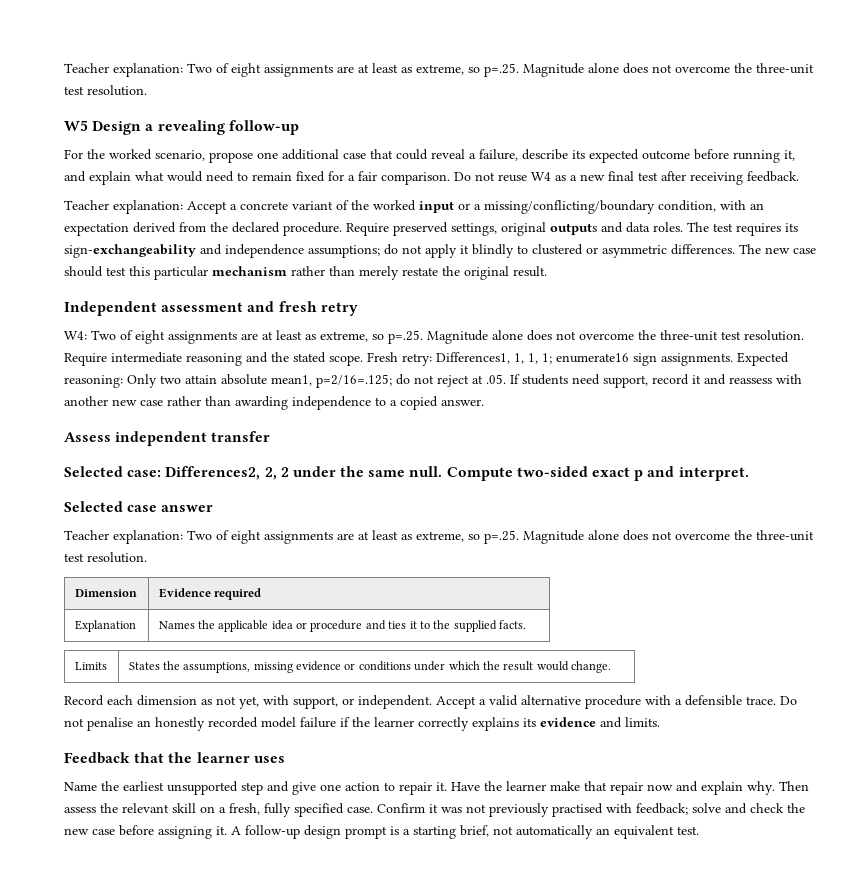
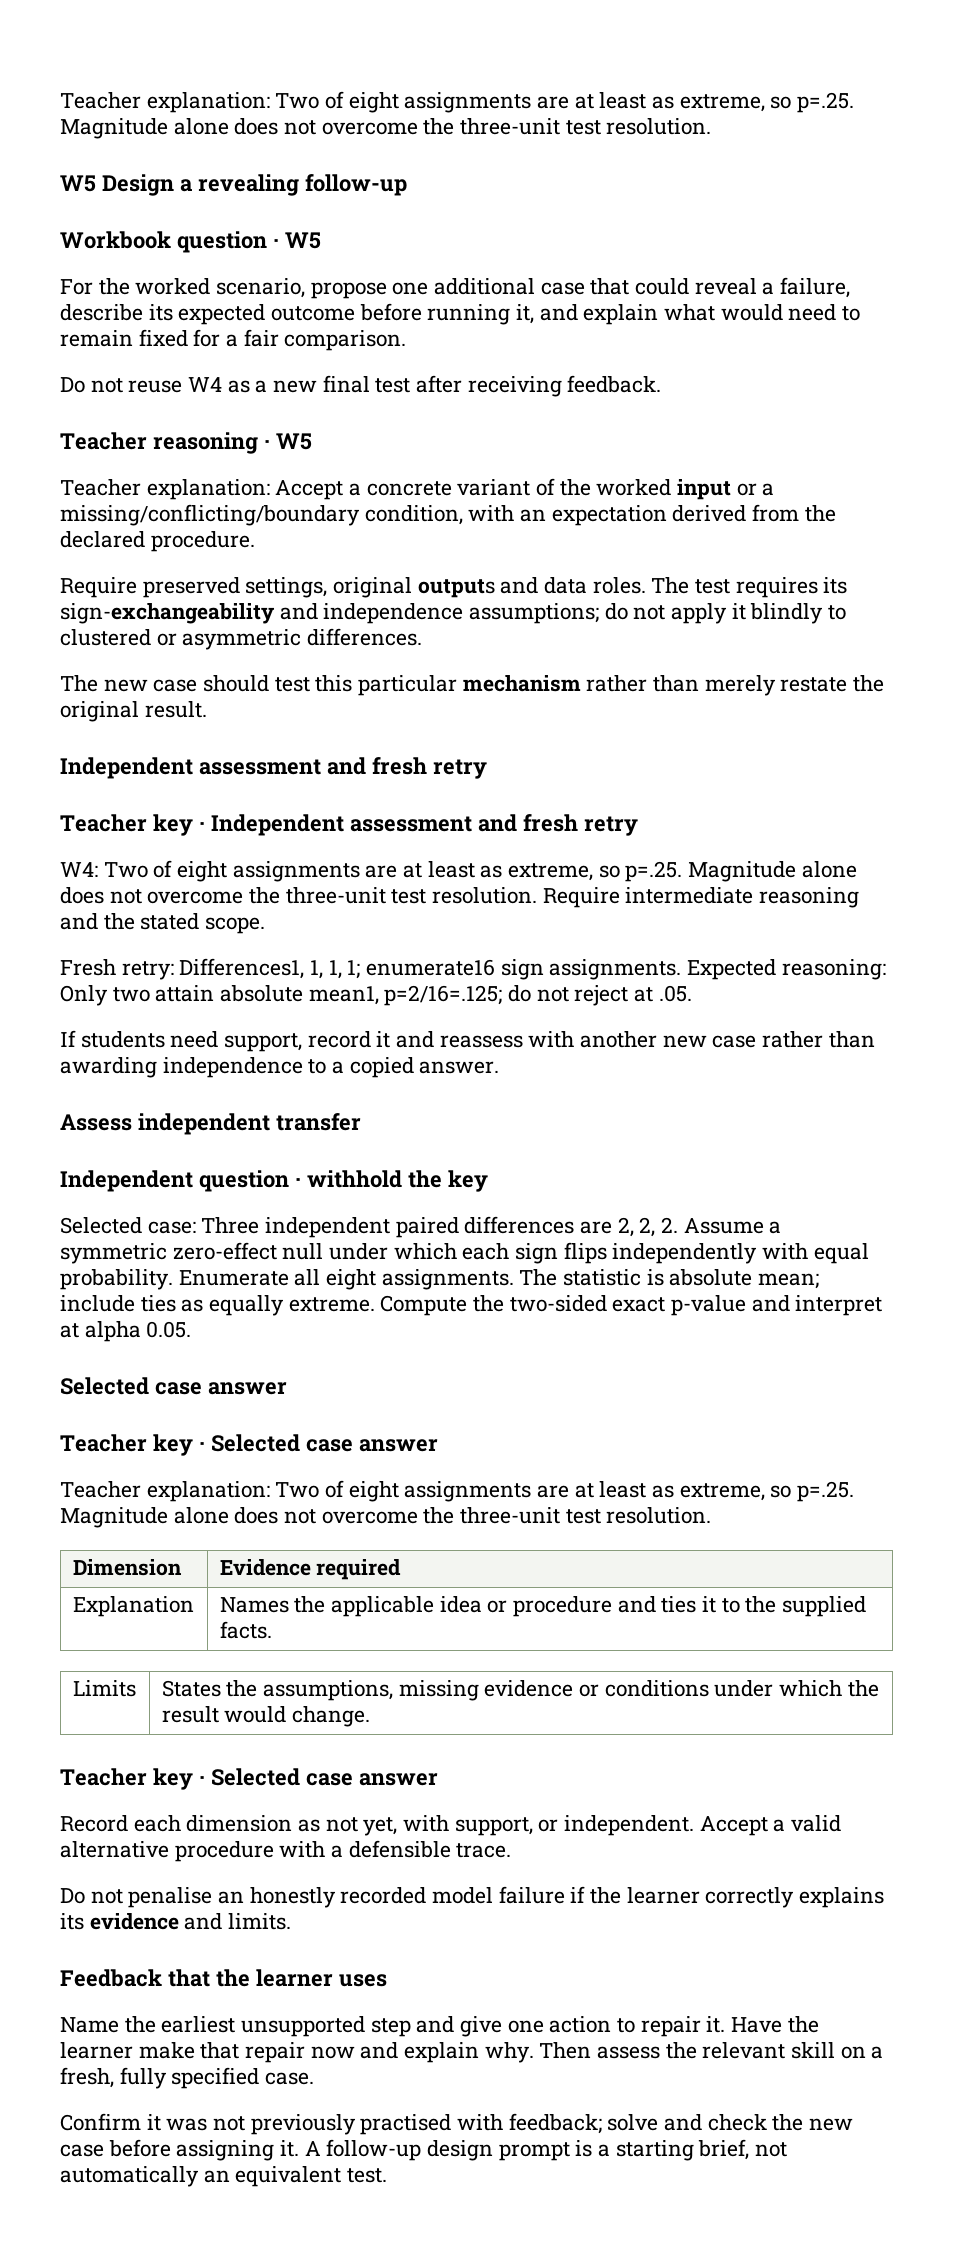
(299, 127) none -> [60,231,321,253] // Workbook question · W5
(450, 178) none -> (407, 340) //
(799, 176) none -> [60,432,312,454] // Teacher reasoning · W5
(342, 229) none -> (255, 541) //
(735, 249) none -> (423, 637) //
(358, 309) none -> [60,814,638,836] // Teacher key · Independent assessment and fresh retry
(363, 360) none -> (266, 925) //
(506, 379) none -> (692, 993) //
[64,466,749,481] Selected case: Differences2, 2, 2 under the same null. Compute two-sided exact p and interpret. // -> [60,1170,488,1192] [60,1216,782,1238] [60,1242,869,1264] [60,1269,820,1290] [60,1295,883,1316] [60,1321,192,1342] [60,1377,287,1395] [60,1434,205,1456] Independent question · withhold the key // Selected case: Three independent paired differences are 2, 2, 2. Assume a symmetric zero-effect null under which each sign flips independently with equal probability. Enumerate all eight assignments. The statistic is absolute mean; include ties as equally extreme. Compute the two-sided exact p-value and interpret at alpha 0.05. // Selected case answer // Teacher key ·
(612, 667) none -> [60,1768,438,1790] // Teacher key · Selected case answer
(776, 700) none -> (512, 1850) //
(373, 810) none -> (315, 2078) //

